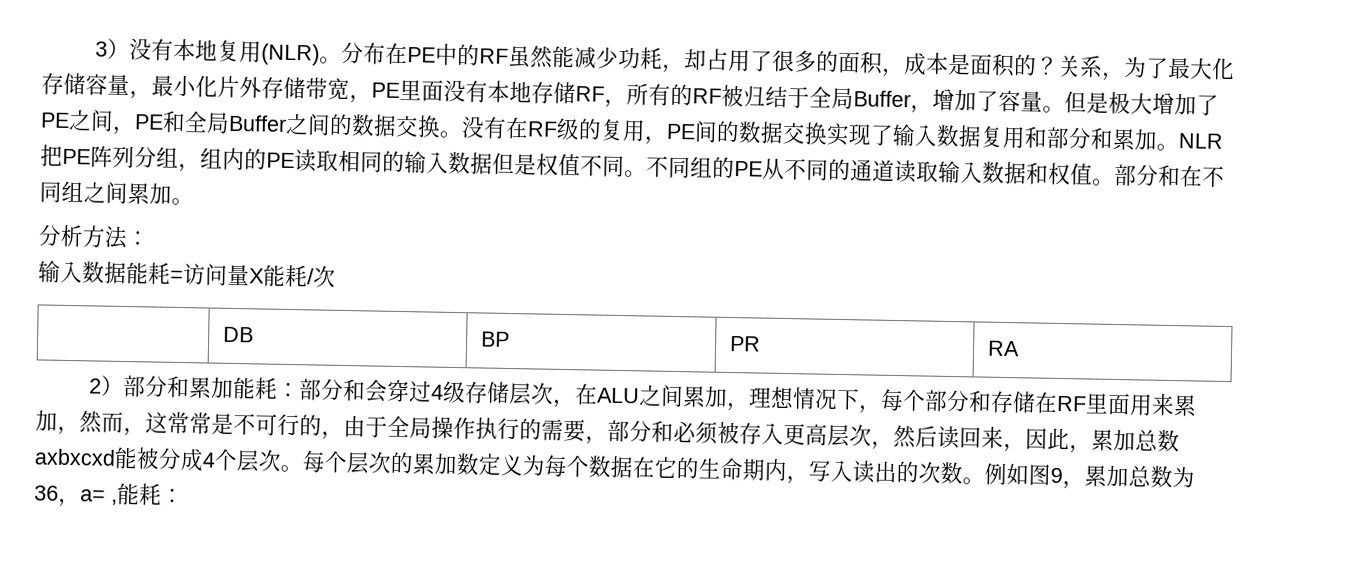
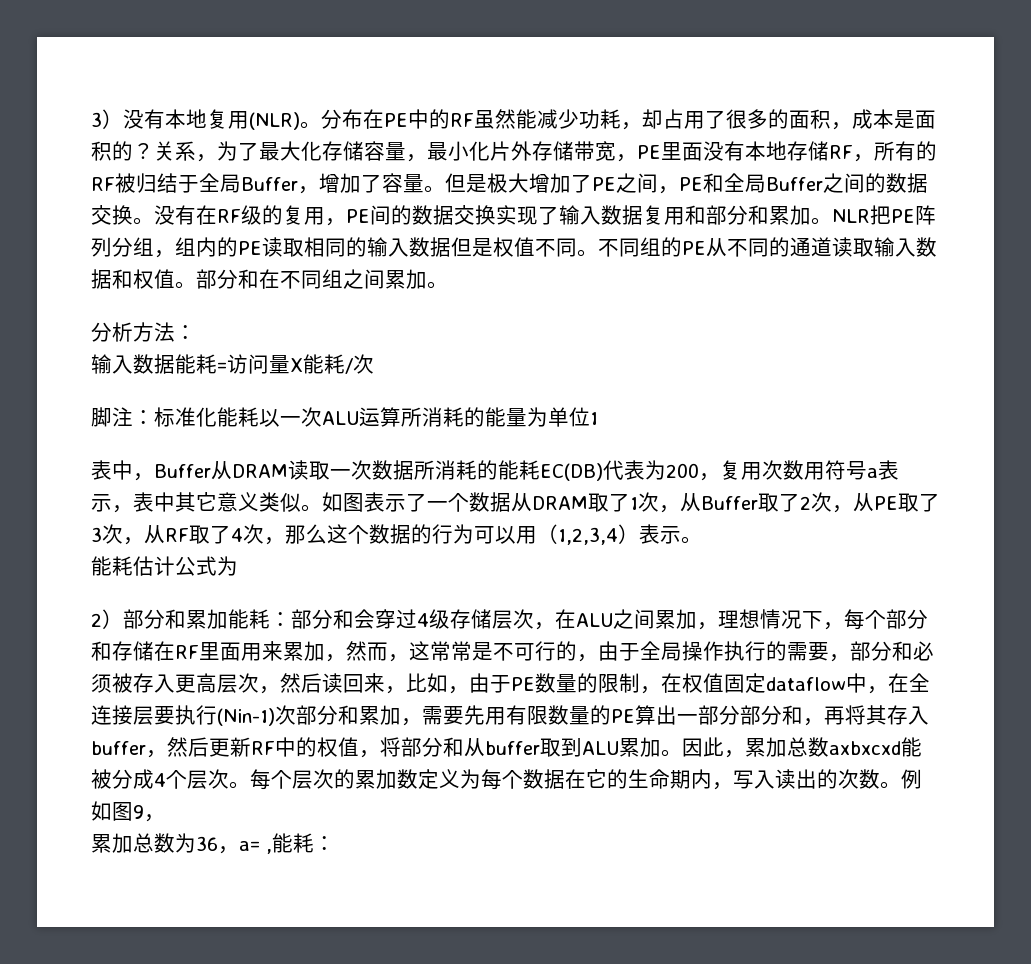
[222,326,254,343] [480,331,510,347] [728,335,761,352] [986,340,1020,357] // | DB | BP | PR | RA -> [91,407,598,427] [91,460,899,481] [91,492,940,513] [91,524,702,545] [91,556,238,576] // 脚注：标准化能耗以一次ALU运算所消耗的能量为单位1 // 表中，Buffer从DRAM读取一次数据所消耗的能耗EC(DB)代表为200，复用次数用符号a表示，表中其它意义类似。如图表示了一个数据从DRAM取了1次，从Buffer取了2次，从PE取了3次，从RF取了4次，那么这个数据的行为可以用（1,2,3,4）表示。 // 能耗估计公式为
(1026, 448) none -> [406,673,930,694] [91,705,929,726] [91,737,682,758] 比如，由于PE数量的限制，在权值固定dataflow中，在全连接层要执行(Nin-1)次部分和累加，需要先用有限数量的PE算出一部分部分和，再将其存入buffer，然后更新RF中的权值，将部分和从buffer取到ALU累加。
(1085, 485) none -> (165, 818) //

